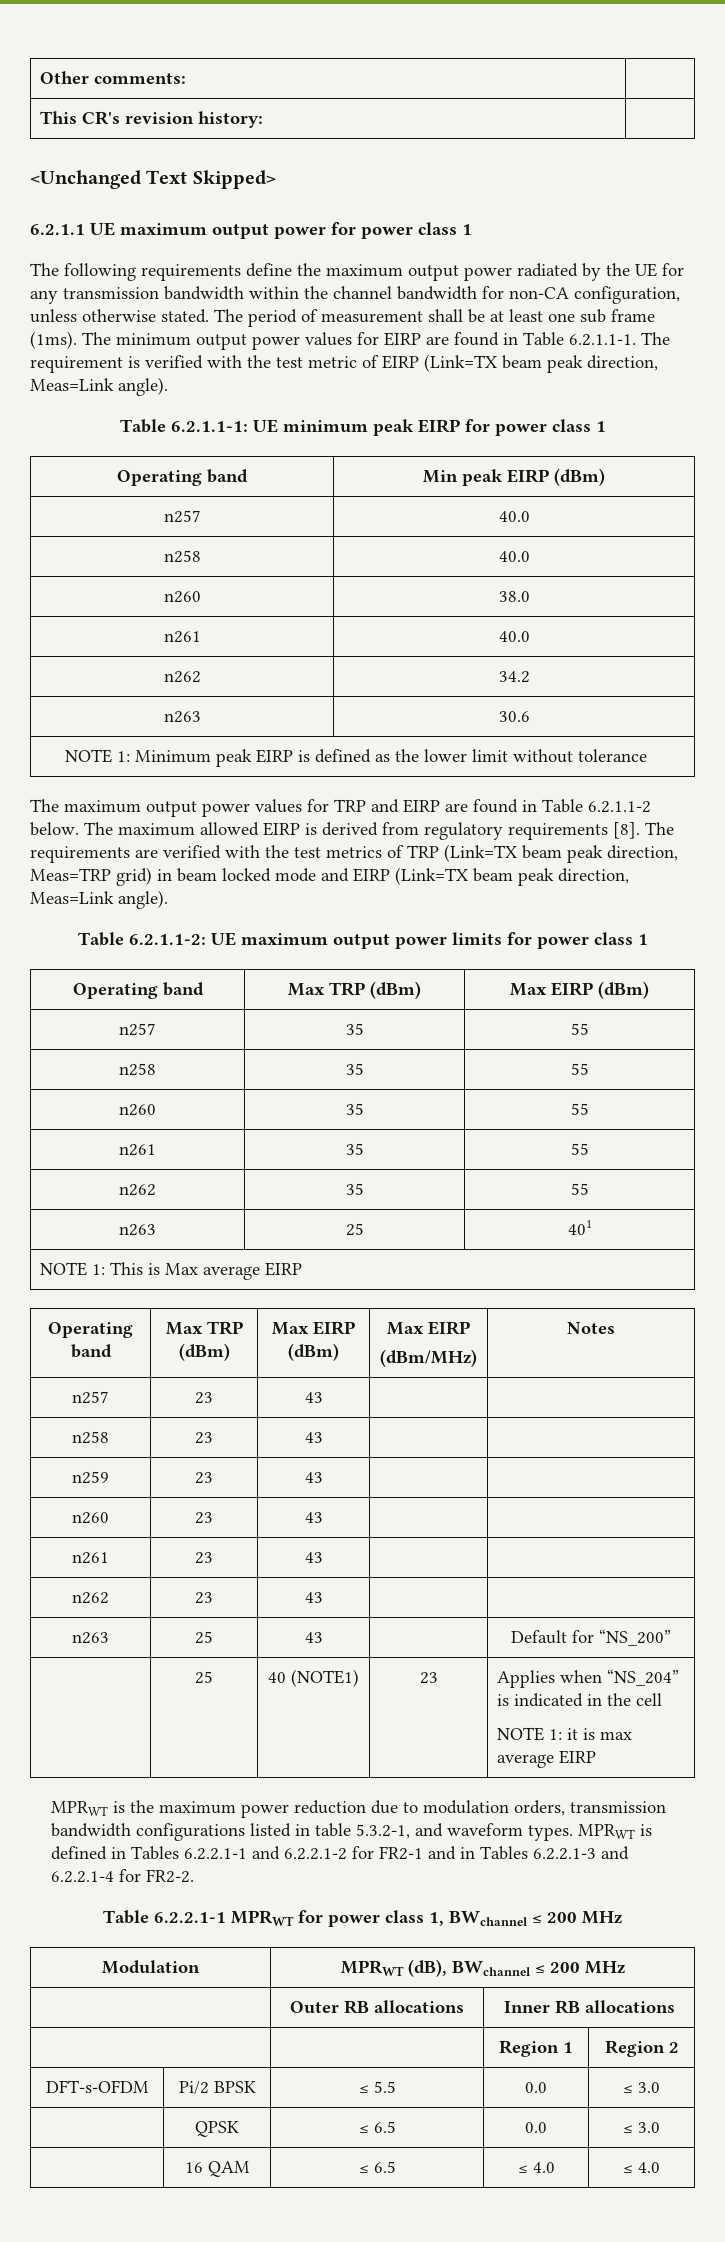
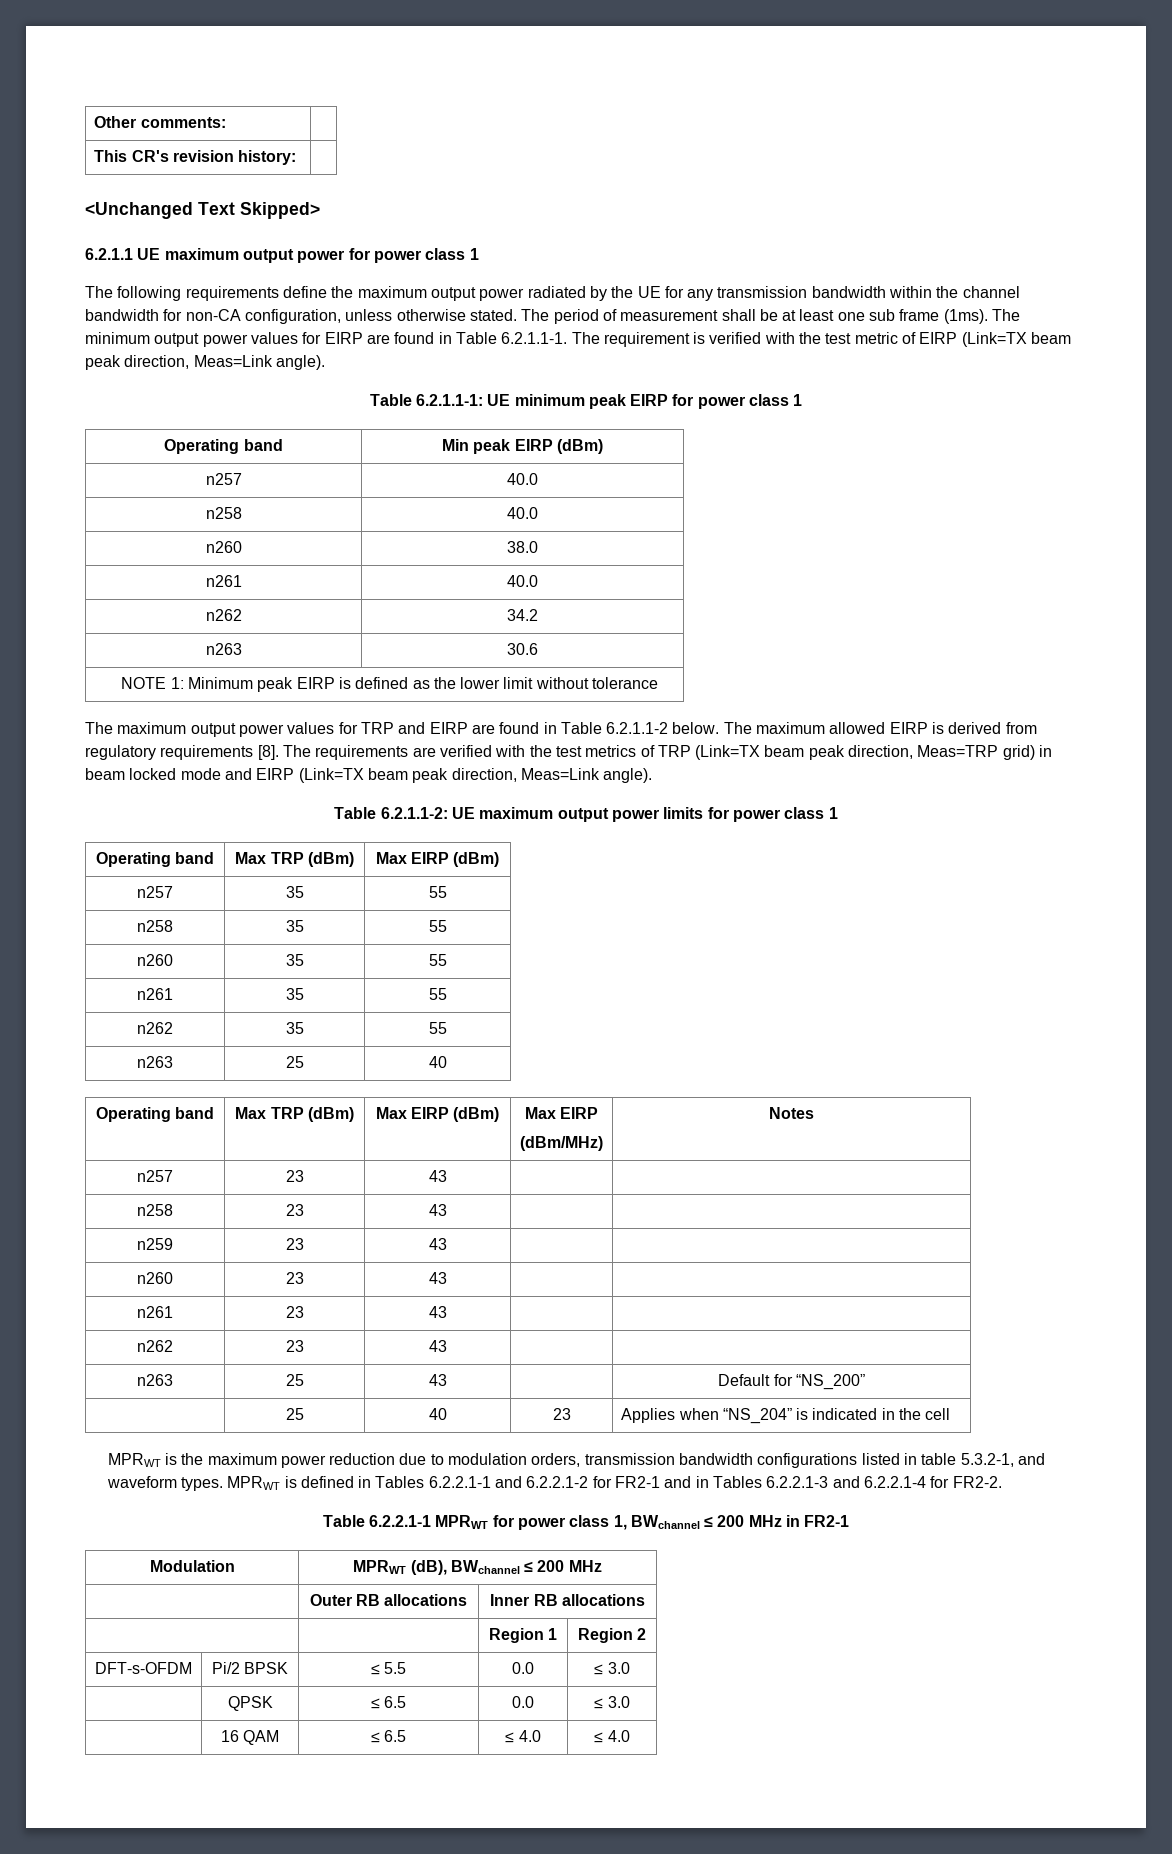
[567,1220,592,1235] [39,1262,302,1280] 401 // NOTE 1: This is Max average EIRP -> [428,1056,447,1068] 40
[291,1669,359,1687] (NOTE1) -> (447, 1414) none
[496,1727,632,1741] [496,1750,596,1768] // NOTE 1: it is max average EIRP -> (951, 1414) none
(622, 1917) none -> [786,1515,850,1527] in FR2-1

